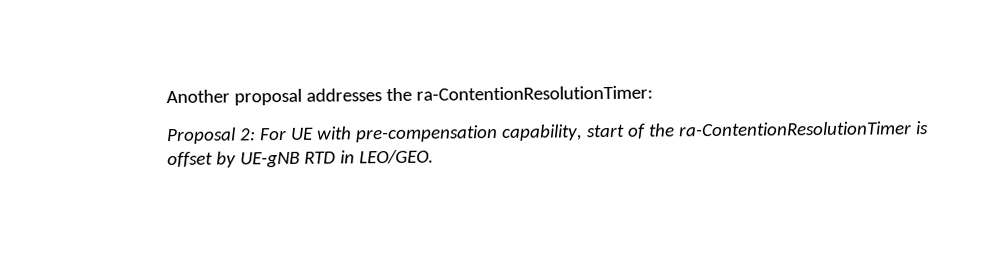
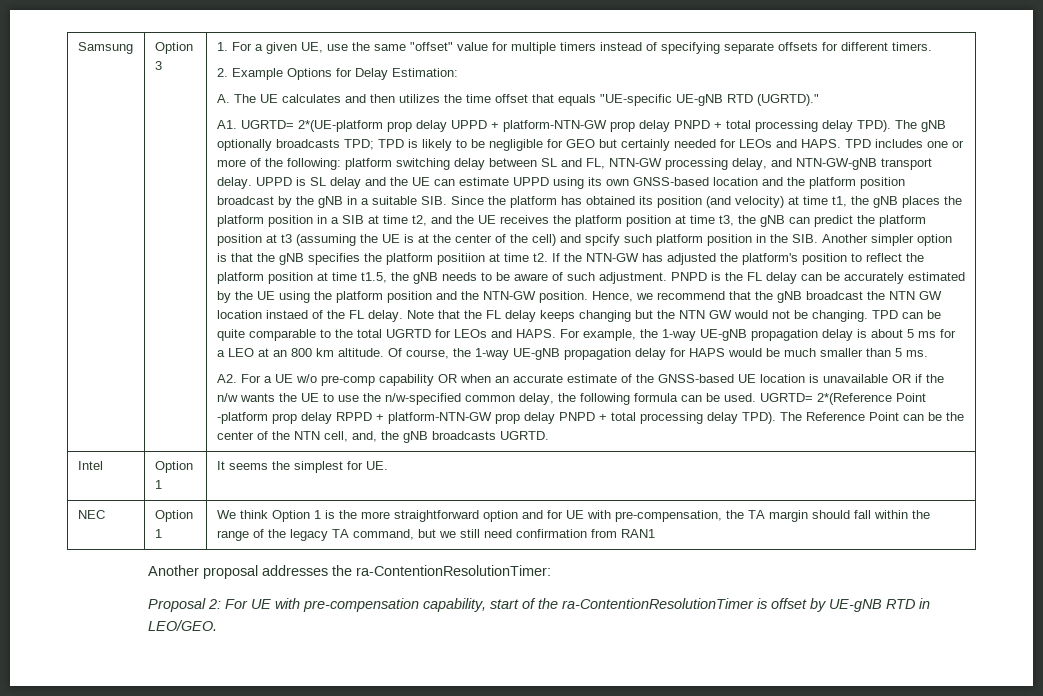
(165, 96) none -> [77,42,133,54] [154,42,193,54] [154,61,162,70] [216,42,932,54] [216,68,458,80] [216,94,819,106] [216,120,946,132] [216,139,964,151] [216,158,932,170] [216,177,905,189] [216,196,962,208] [216,215,926,227] [216,234,952,246] [216,253,924,265] [216,272,965,284] [216,291,942,303] [216,310,941,322] [216,329,956,341] [216,348,928,360] [216,374,944,386] [216,393,926,405] [216,412,964,424] [216,431,549,443] [77,461,103,470] [154,461,193,473] [154,480,162,489] [216,461,388,473] [77,510,105,519] [154,510,193,522] [154,529,162,538] [216,510,930,522] [216,529,655,541] Samsung | Option 3 | 1. For a given UE, use the same "offset" value for multiple timers instead of specifying separate offsets for different timers. // 2. Example Options for Delay Estimation: // A. The UE calculates and then utilizes the time offset that equals "UE-specific UE-gNB RTD (UGRTD)." // A1. UGRTD= 2*(UE-platform prop delay UPPD + platform-NTN-GW prop delay PNPD + total processing delay TPD). The gNB optionally broadcasts TPD; TPD is likely to be negligible for GEO but certainly needed for LEOs and HAPS. TPD includes one or more of the following: platform switching delay between SL and FL, NTN-GW processing delay, and NTN-GW-gNB transport delay. UPPD is SL delay and the UE can estimate UPPD using its own GNSS-based location and the platform position broadcast by the gNB in a suitable SIB. Since the platform has obtained its position (and velocity) at time t1, the gNB places the platform position in a SIB at time t2, and the UE receives the platform position at time t3, the gNB can predict the platform position at t3 (assuming the UE is at the center of the cell) and spcify such platform position in the SIB. Another simpler option is that the gNB specifies the platform positiion at time t2. If the NTN-GW has adjusted the platform's position to reflect the platform position at time t1.5, the gNB needs to be aware of such adjustment. PNPD is the FL delay can be accurately estimated by the UE using the platform position and the NTN-GW position. Hence, we recommend that the gNB broadcast the NTN GW location instaed of the FL delay. Note that the FL delay keeps changing but the NTN GW would not be changing. TPD can be quite comparable to the total UGRTD for LEOs and HAPS. For example, the 1-way UE-gNB propagation delay is about 5 ms for a LEO at an 800 km altitude. Of course, the 1-way UE-gNB propagation delay for HAPS would be much smaller than 5 ms. // A2. For a UE w/o pre-comp capability OR when an accurate estimate of the GNSS-based UE location is unavailable OR if the n/w wants the UE to use the n/w-specified common delay, the following formula can be used. UGRTD= 2*(Reference Point -platform prop delay RPPD + platform-NTN-GW prop delay PNPD + total processing delay TPD). The Reference Point can be the center of the NTN cell, and, the gNB broadcasts UGRTD. // Intel | Option 1 | It seems the simplest for UE. // NEC | Option 1 | We think Option 1 is the more straightforward option and for UE with pre-compensation, the TA margin should fall within the range of the legacy TA command, but we still need confirmation from RAN1 //

